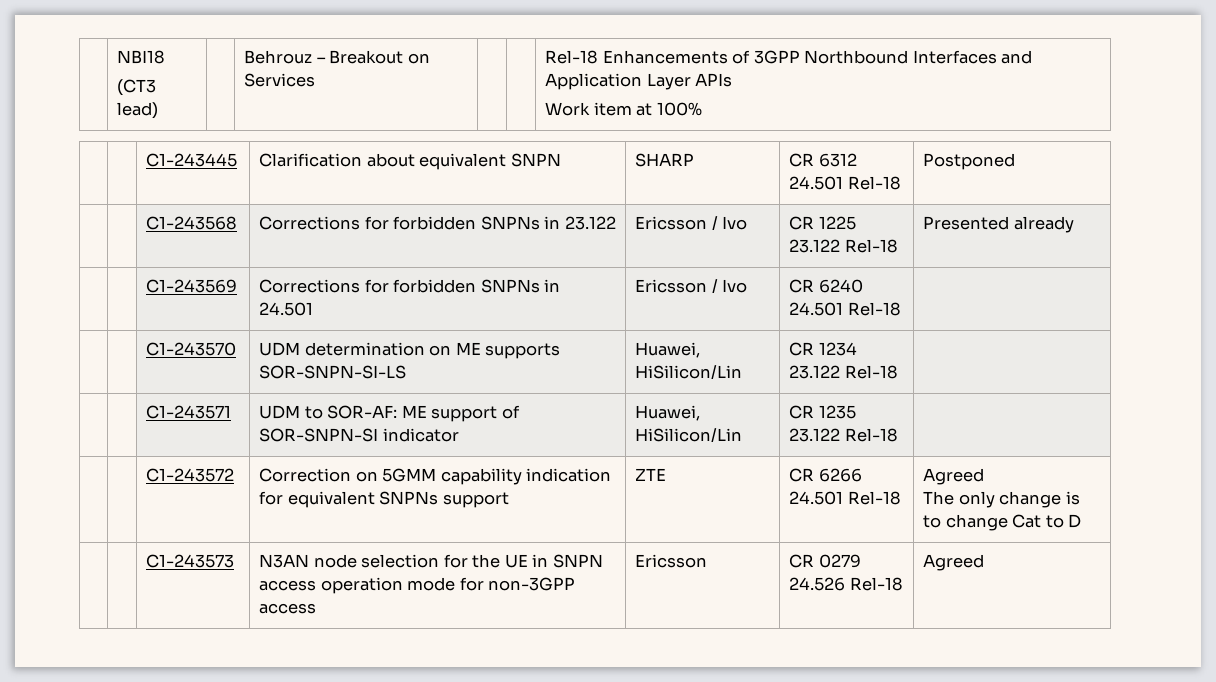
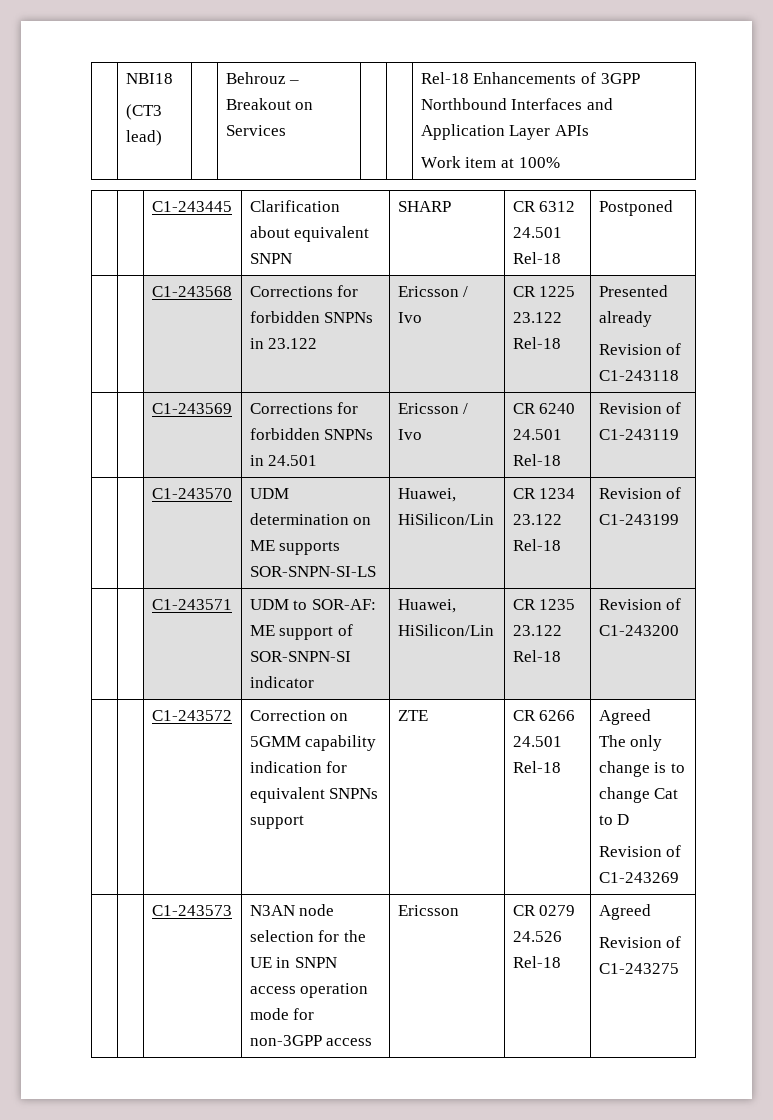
(1074, 224) none -> [598,343,682,355] [598,370,679,381] // Revision of C1-243118
(901, 309) none -> [598,402,682,414] [598,429,679,440] Revision of C1-243119
(898, 372) none -> [598,487,682,499] [598,514,679,525] Revision of C1-243199
(898, 435) none -> [598,598,682,610] [598,625,679,636] Revision of C1-243200
(1082, 521) none -> [598,845,682,857] [598,872,679,883] // Revision of C1-243269
(985, 562) none -> [598,936,682,948] [598,963,679,974] // Revision of C1-243275

